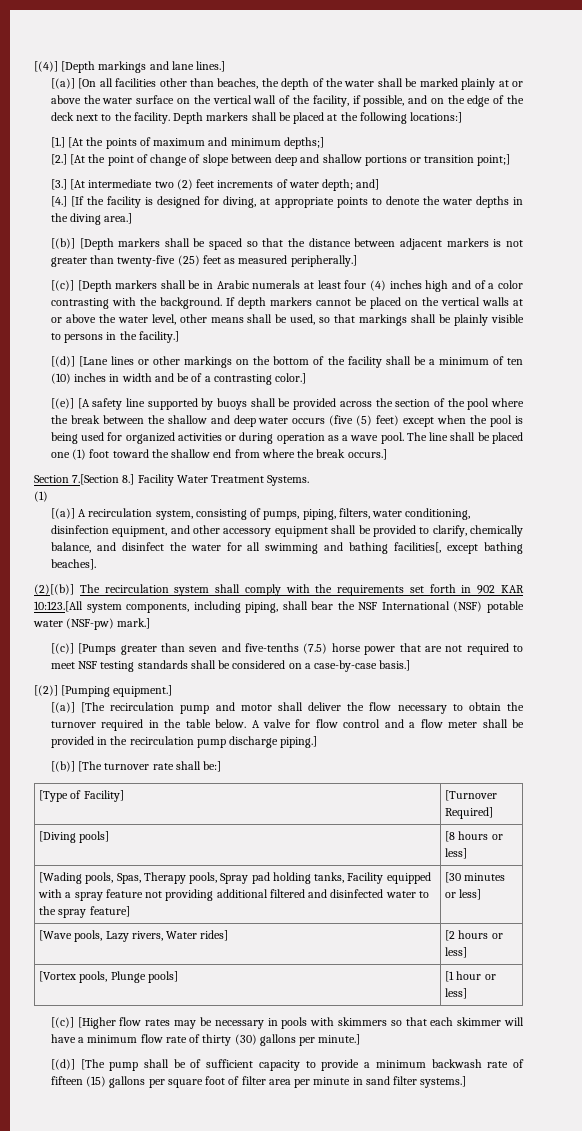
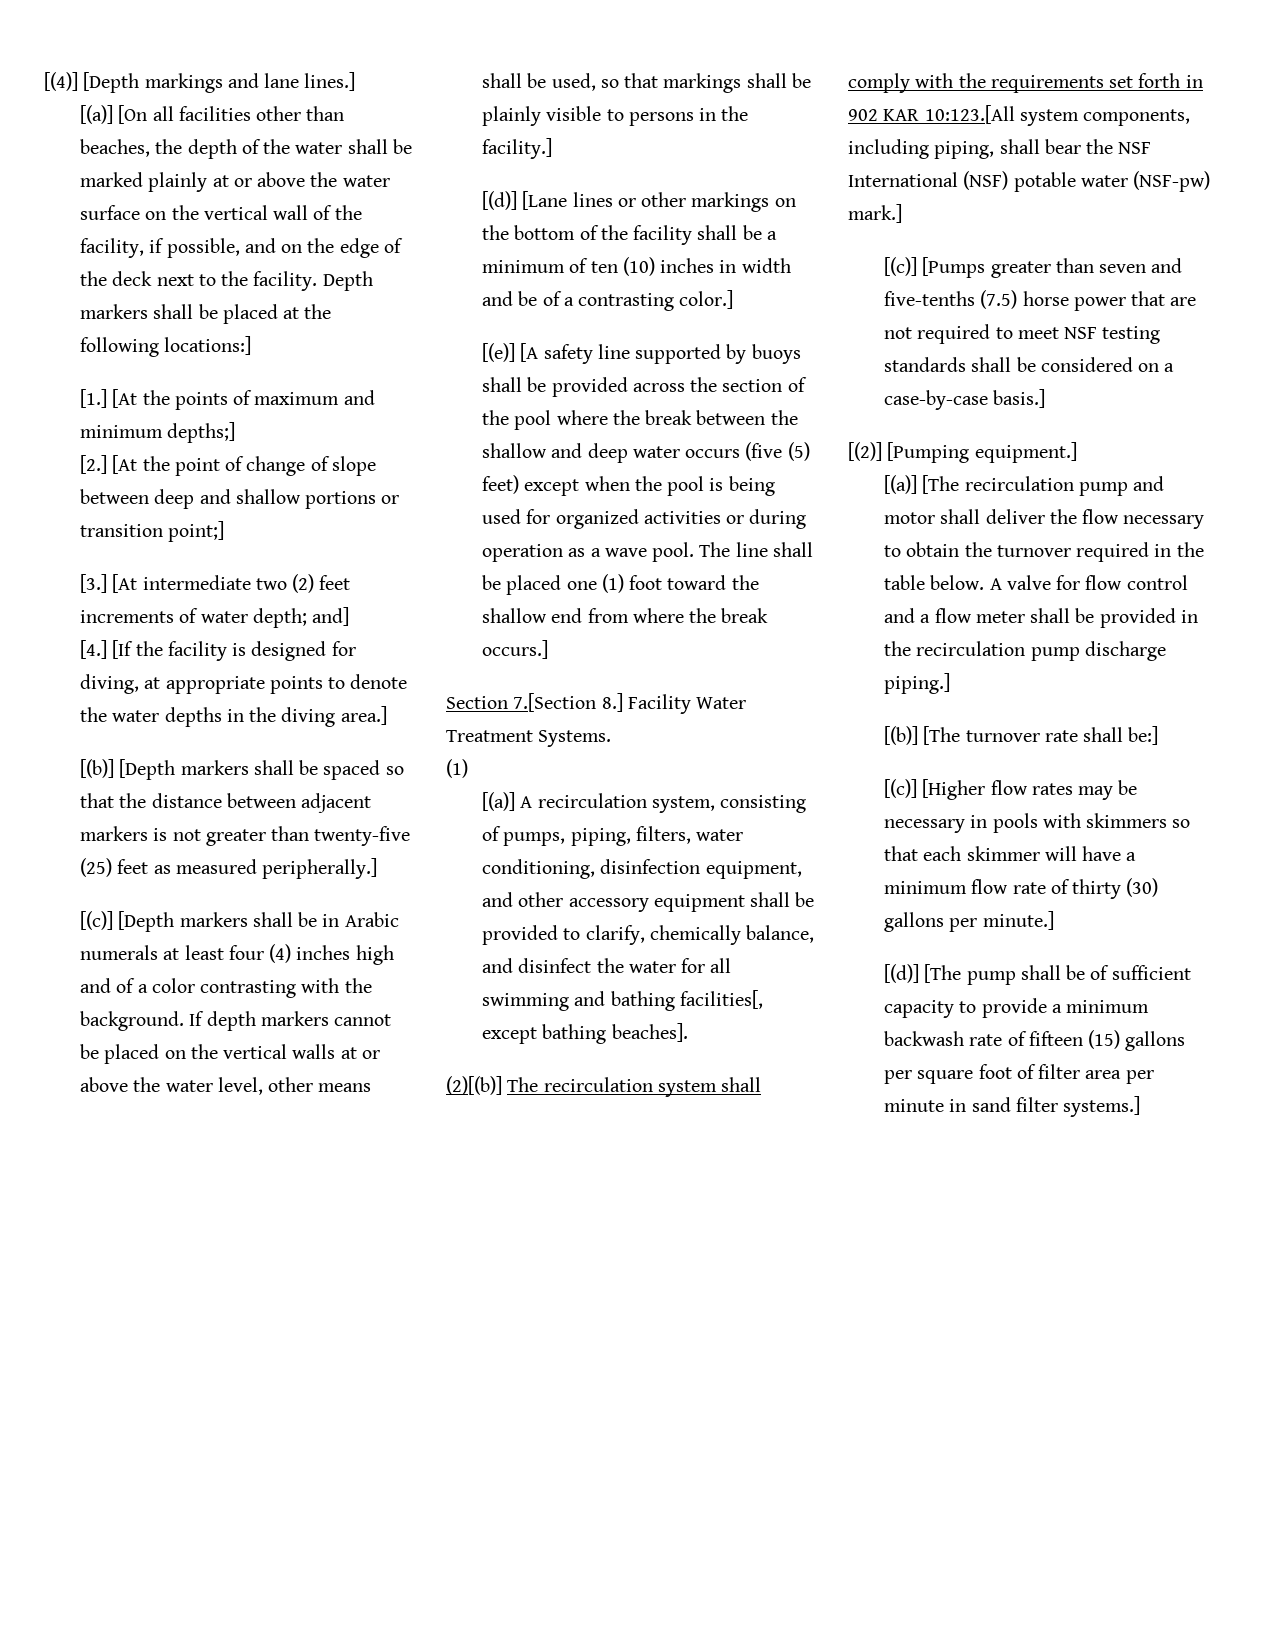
[39,790,124,802] [445,790,498,801] [445,807,494,819] [39,831,110,843] [445,831,503,842] [445,848,468,859] [39,872,431,884] [38,889,429,901] [39,906,130,918] [445,872,506,883] [445,889,482,900] [39,930,229,942] [445,930,503,941] [445,947,468,958] [39,971,178,983] [445,971,496,982] [445,988,468,999] // [Type of Facility] | [Turnover Required] // [Diving pools] | [8 hours or less] // [Wading pools, Spas, Therapy pools, Spray pad holding tanks, Facility equipped with a spray feature not providing additional filtered and disinfected water to the spray feature] | [30 minutes or less] // [Wave pools, Lazy rivers, Water rides] | [2 hours or less] // [Vortex pools, Plunge pools] | [1 hour or less] -> (1159, 735) none

